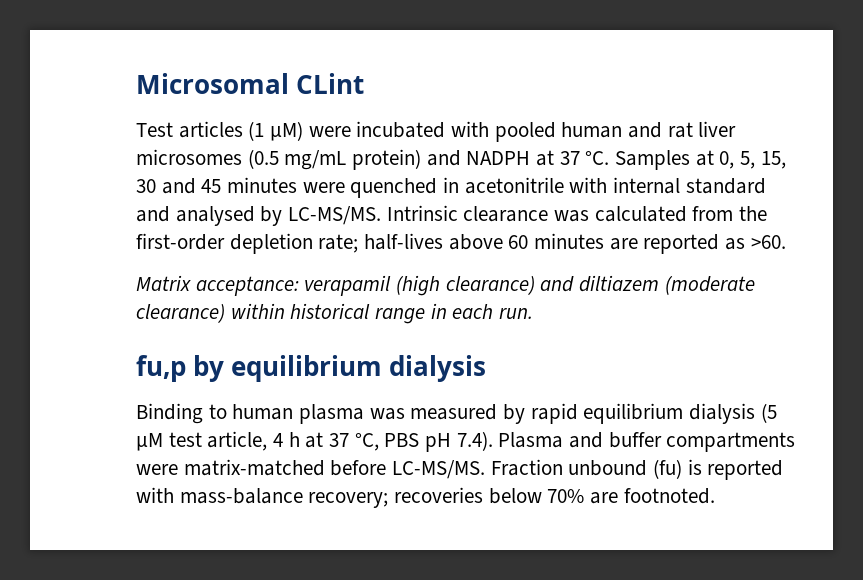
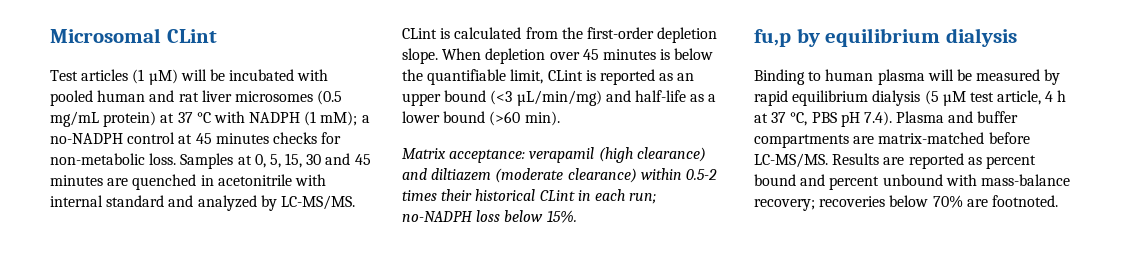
[308,126,351,137] were -> [180,69,225,81] will be
[426,150,610,166] and NADPH at 37 °C. -> [160,111,370,126] [50,132,342,144] [50,153,177,165] at 37 °C with NADPH (1 mM); a no-NADPH control at 45 minutes checks for non-metabolic loss.
[302,182,345,193] were -> [107,178,129,186] are
[175,206,255,226] analysed -> [197,195,257,211] analyzed
[386,205,590,222] Intrinsic clearance was -> [402,28,451,39] CLint is
[318,233,786,254] rate; half-lives above 60 minutes are reported as >60. -> [402,48,714,64] [402,69,695,85] [402,90,717,106] [402,111,560,126] slope. When depletion over 45 minutes is below the quantifiable limit, CLint is reported as an upper bound (<3 µL/min/mg) and half-life as a lower bound (>60 min).
[290,303,534,324] historical range in each run. -> [685,169,717,180] [402,189,657,204] [402,210,577,223] 0.5-2 times their historical CLint in each run; no-NADPH loss below 15%.
[369,408,405,420] was -> [927,69,972,81] will be
[136,464,178,475] were -> [853,136,875,144] are
[490,459,784,480] Fraction unbound (fu) is reported -> [832,153,1036,169] [754,174,943,190] Results are reported as percent bound and percent unbound

